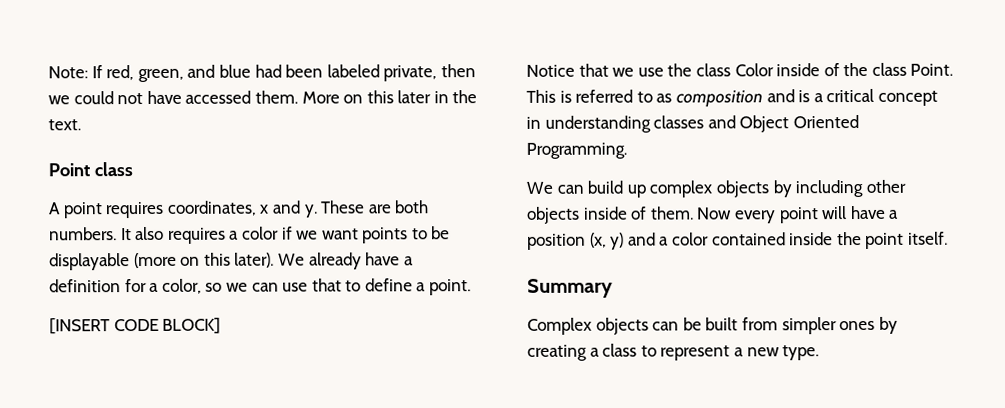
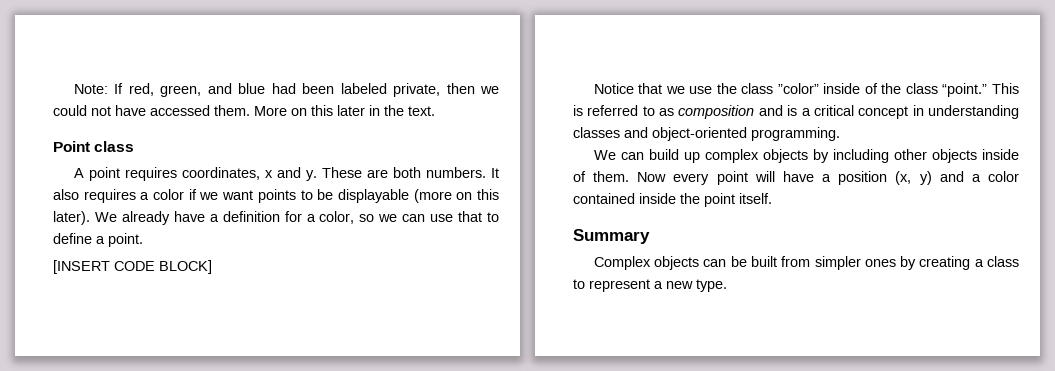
[734,63,774,77] Color -> [777,83,819,94] ”color”
[910,63,954,76] Point. -> [942,83,988,97] “point.”
[739,115,859,133] [526,142,627,159] Object Oriented Programming. -> [652,127,840,141] object-oriented programming.

